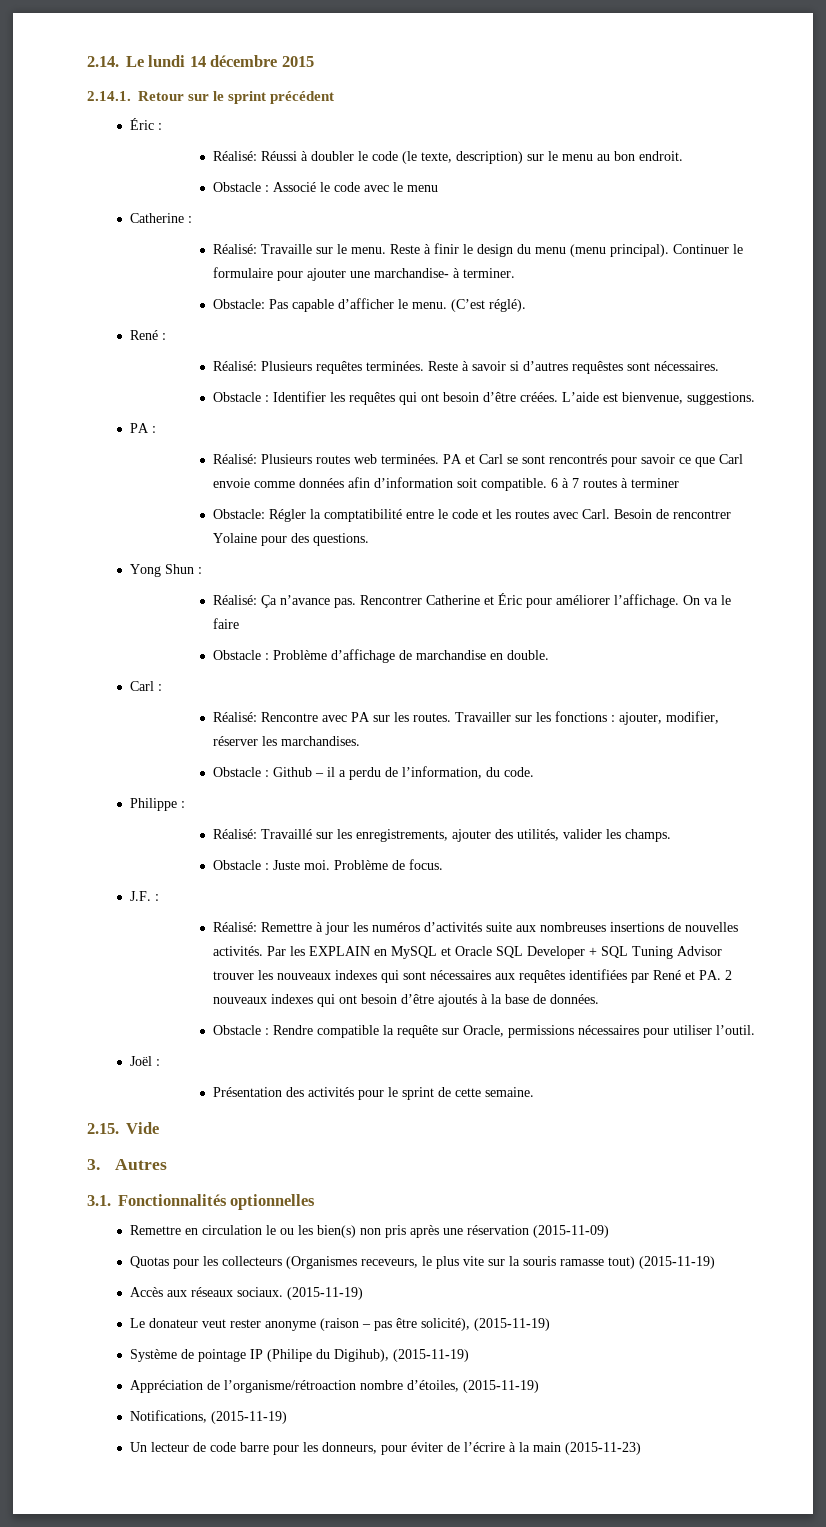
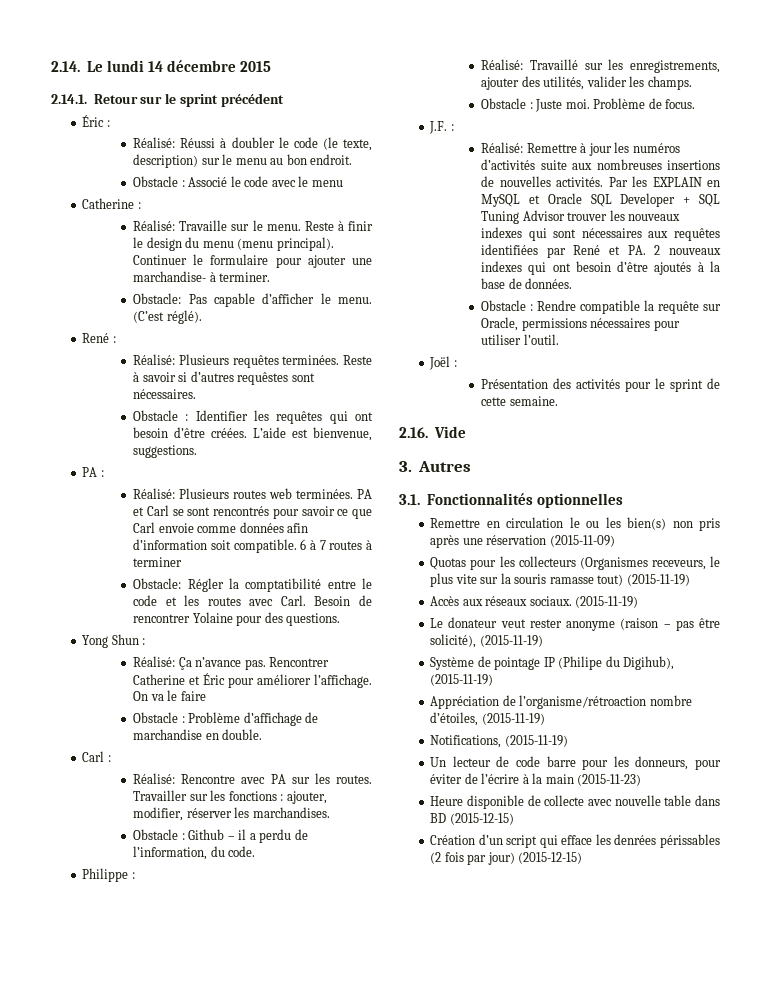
[87,1123,119,1134] 2.15. -> [399,427,428,438] 2.16.
(641, 1448) none -> [430,795,720,809] [430,813,514,825] [430,834,720,848] [430,852,583,865] // Heure disponible de collecte avec nouvelle table dans BD (2015-12-15) // Création d’un script qui efface les denrées périssables (2 fois par jour) (2015-12-15)

